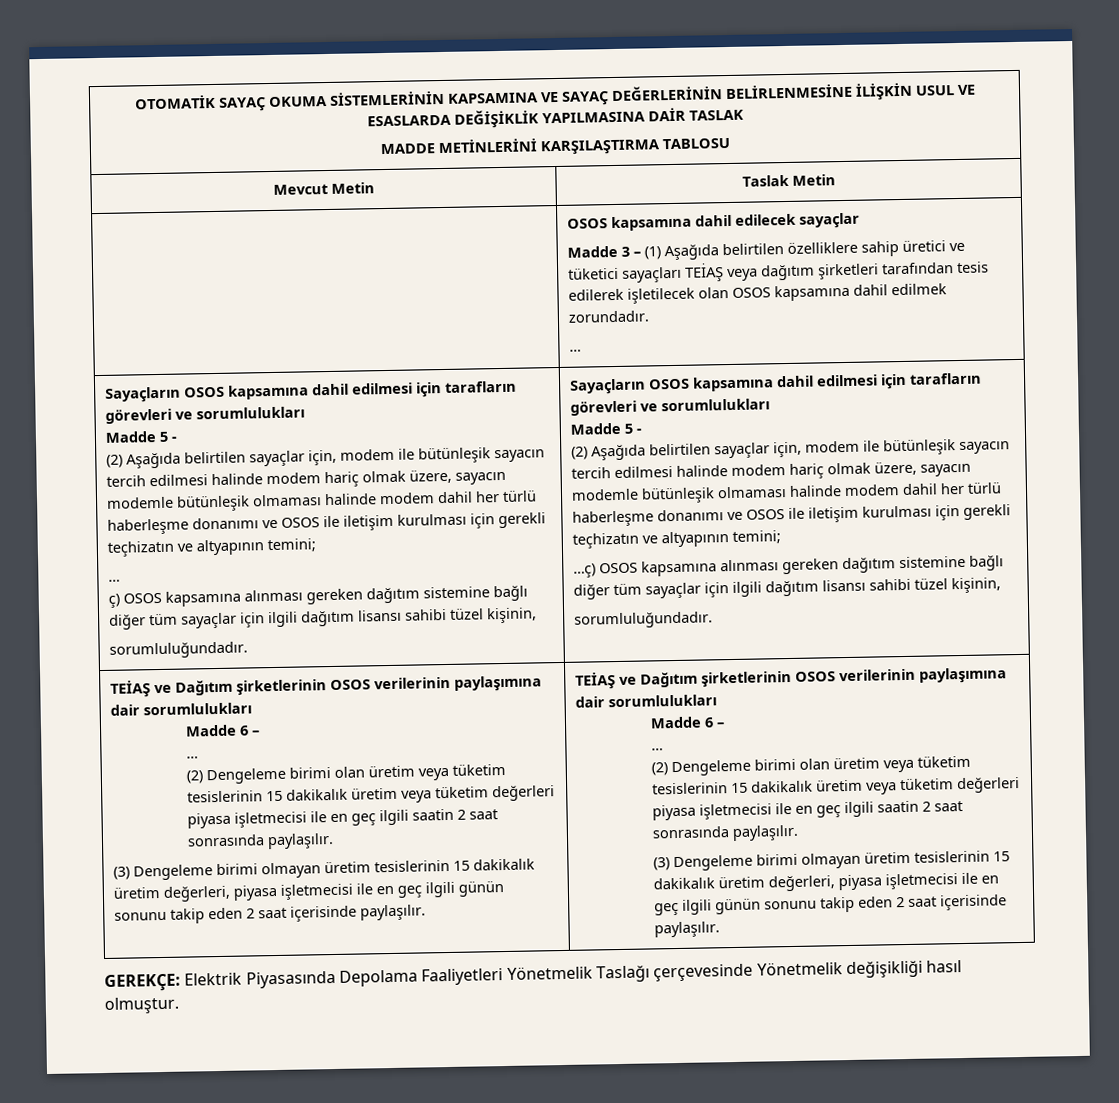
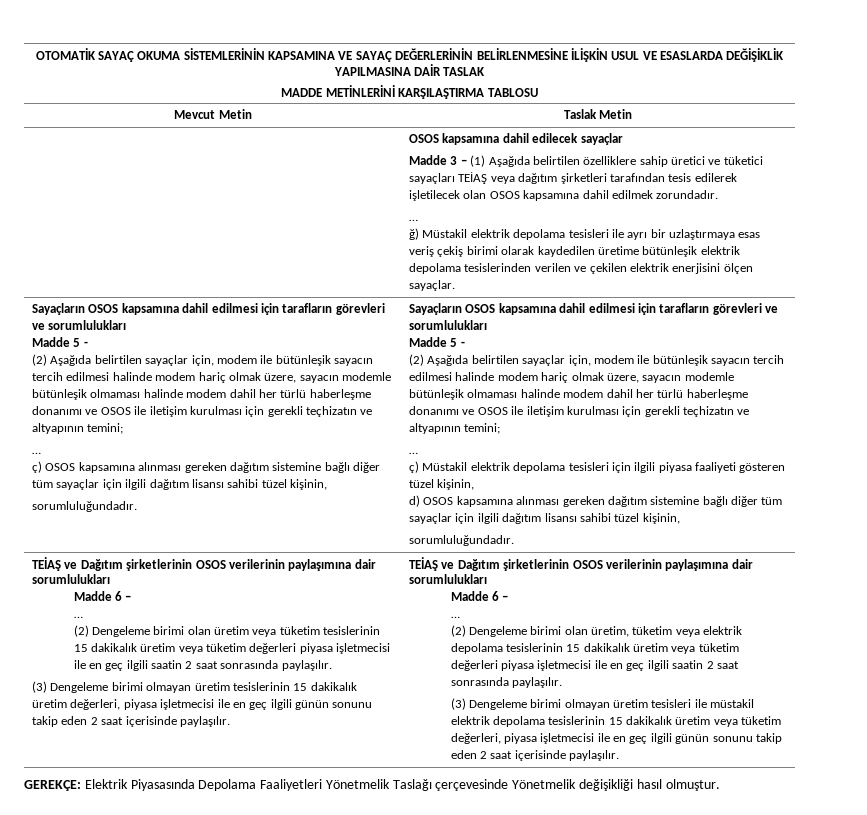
(582, 350) none -> [409,228,761,240] [409,246,740,257] [409,263,753,274] [409,280,456,291] // ğ) Müstakil elektrik depolama tesisleri ile ayrı bir uzlaştırmaya esas veriş çekiş birimi olarak kaydedilen üretime bütünleşik elektrik depolama tesislerinden verilen ve çekilen elektrik enerjisini ölçen sayaçlar.
[573,563,597,578] …ç) -> [409,452,419,454] [409,461,786,473] [409,479,475,490] [409,495,421,507] … // ç) Müstakil elektrik depolama tesisleri için ilgili piyasa faaliyeti gösteren tüzel kişinin, // d)
[832,755,971,773] üretim veya tüketim -> [591,626,743,637] [450,643,503,654] üretim, tüketim veya elektrik depolama
[913,850,1010,863] [652,876,765,890] tesislerinin 15 dakikalık üretim -> [651,699,755,708] [450,716,782,727] tesisleri ile müstakil elektrik depolama tesislerinin 15 dakikalık üretim veya tüketim

